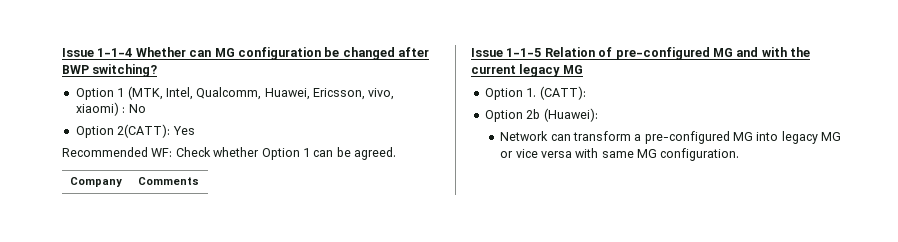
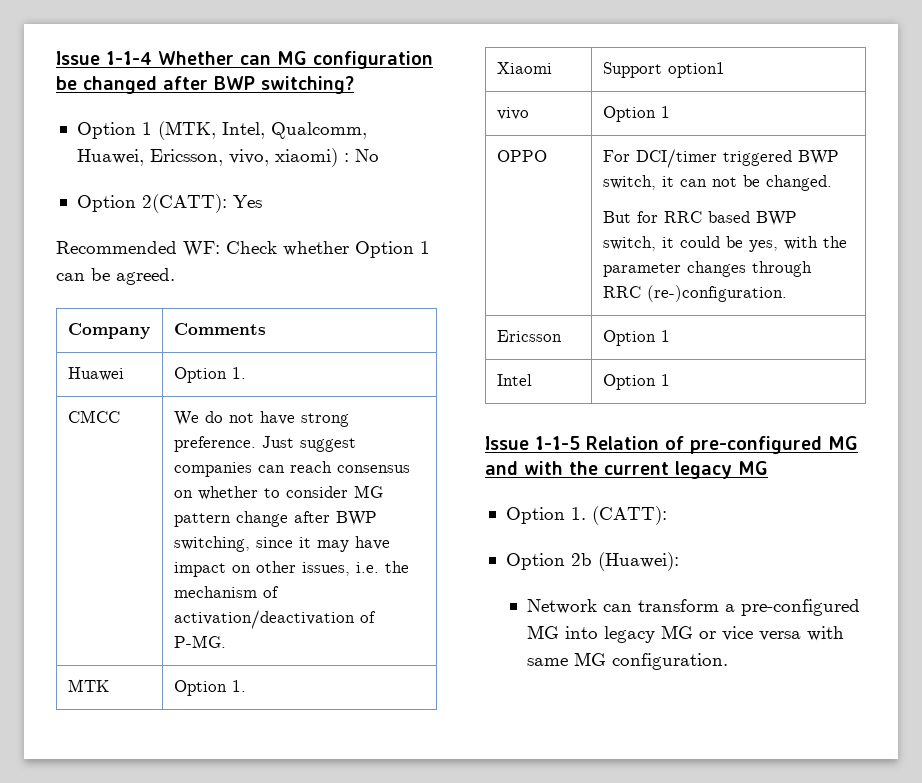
(199, 181) none -> [67,367,124,381] [173,367,246,383] [67,410,120,423] [173,411,349,427] [173,436,356,452] [173,461,410,477] [173,485,383,500] [173,511,377,527] [173,536,390,552] [173,561,409,577] [173,586,279,598] [173,610,376,629] [173,635,226,648] [67,679,109,692] [173,680,246,696] [496,62,552,74] [602,62,725,78] [496,107,529,120] [602,106,670,122] [496,150,547,162] [602,149,839,168] [602,175,832,191] [602,211,797,226] [602,236,847,252] [602,261,812,277] [602,285,787,302] [496,330,562,342] [602,330,670,346] [496,374,532,386] [602,374,670,390] // Huawei | Option 1. // CMCC | We do not have strong preference. Just suggest companies can reach consensus on whether to consider MG pattern change after BWP switching, since it may have impact on other issues, i.e. the mechanism of activation/deactivation of P-MG. // MTK | Option 1. // Xiaomi | Support option1 // vivo | Option 1 // OPPO | For DCI/timer triggered BWP switch, it can not be changed. // But for RRC based BWP switch, it could be yes, with the parameter changes through RRC (re-)configuration. // Ericsson | Option 1 // Intel | Option 1

